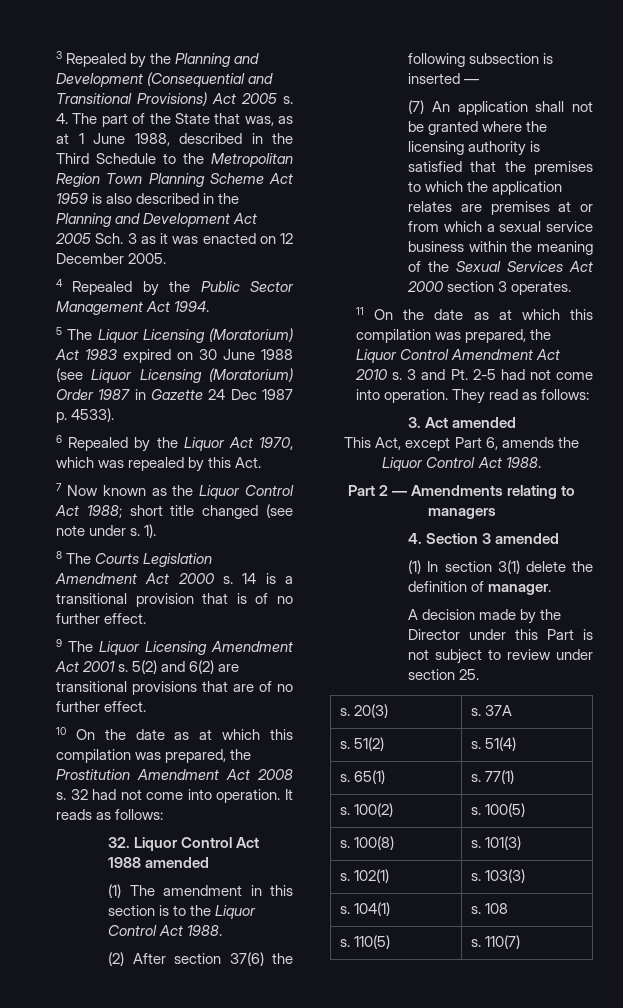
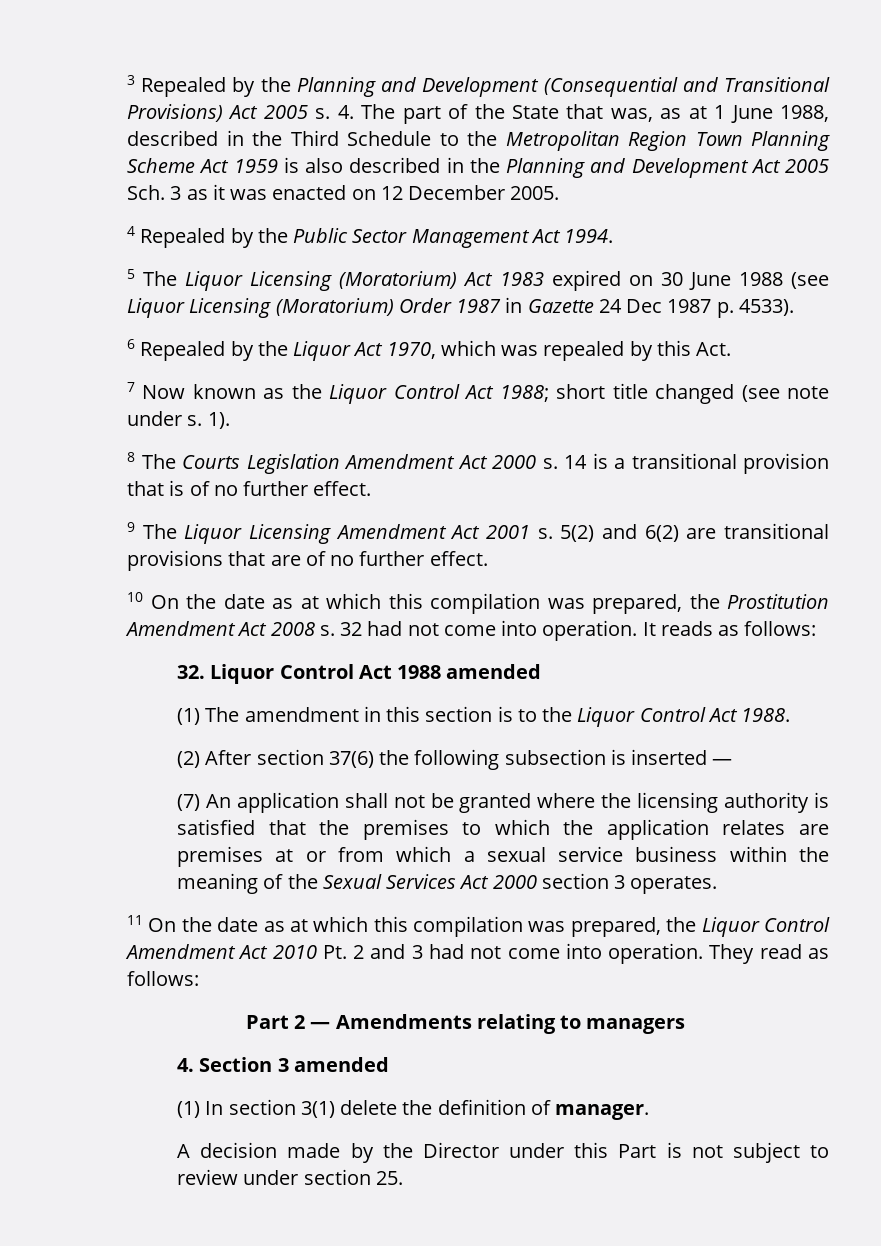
[392,369,496,380] s. 3 and Pt. 2-5 -> [322,944,423,959] Pt. 2 and 3
[408,417,517,428] [344,437,579,451] [382,457,541,471] // 3. Act amended // This Act, except Part 6, amends the Liquor Control Act 1988. -> (200, 978) none
[340,704,389,718] [471,705,513,716] [340,737,385,751] [471,737,517,751] [340,770,386,784] [471,770,515,784] [340,803,394,817] [471,803,526,817] [340,836,395,850] [471,836,522,850] [340,869,390,883] [471,869,526,883] [340,902,391,916] [471,903,509,914] [340,935,391,949] [471,935,521,949] // s. 20(3) | s. 37A // s. 51(2) | s. 51(4) // s. 65(1) | s. 77(1) // s. 100(2) | s. 100(5) // s. 100(8) | s. 101(3) // s. 102(1) | s. 103(3) // s. 104(1) | s. 108 // s. 110(5) | s. 110(7) -> (403, 1178) none

